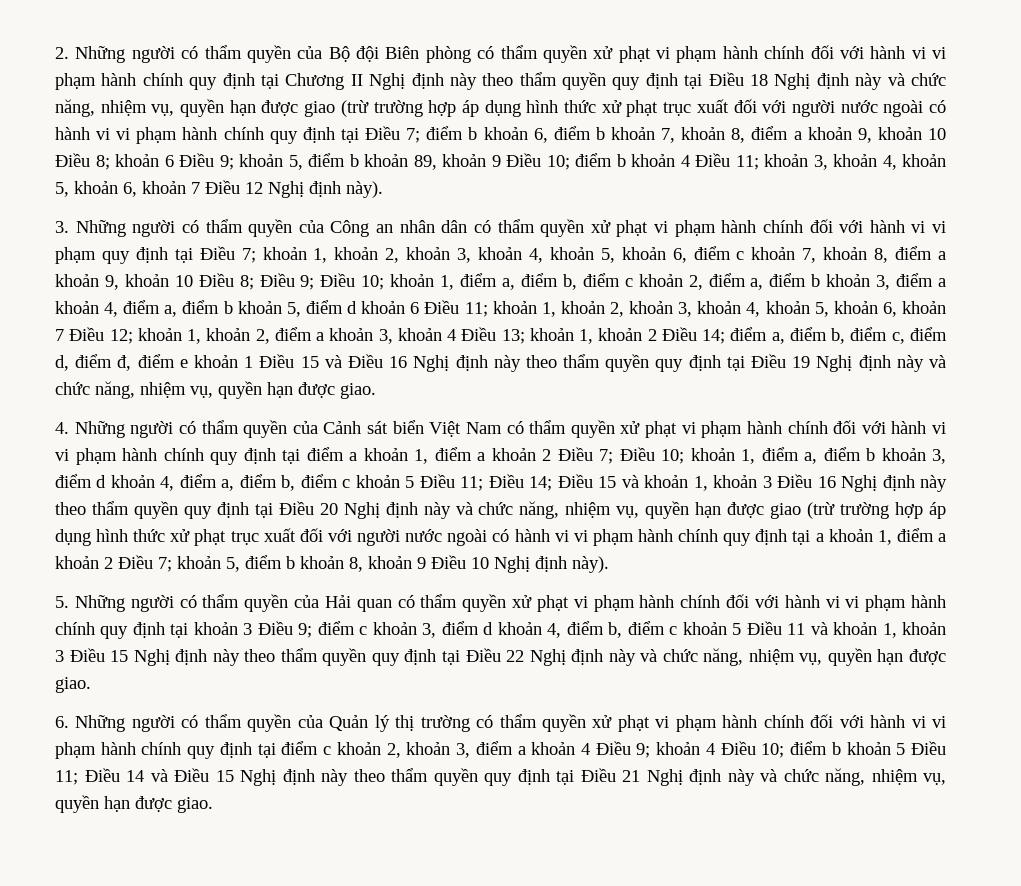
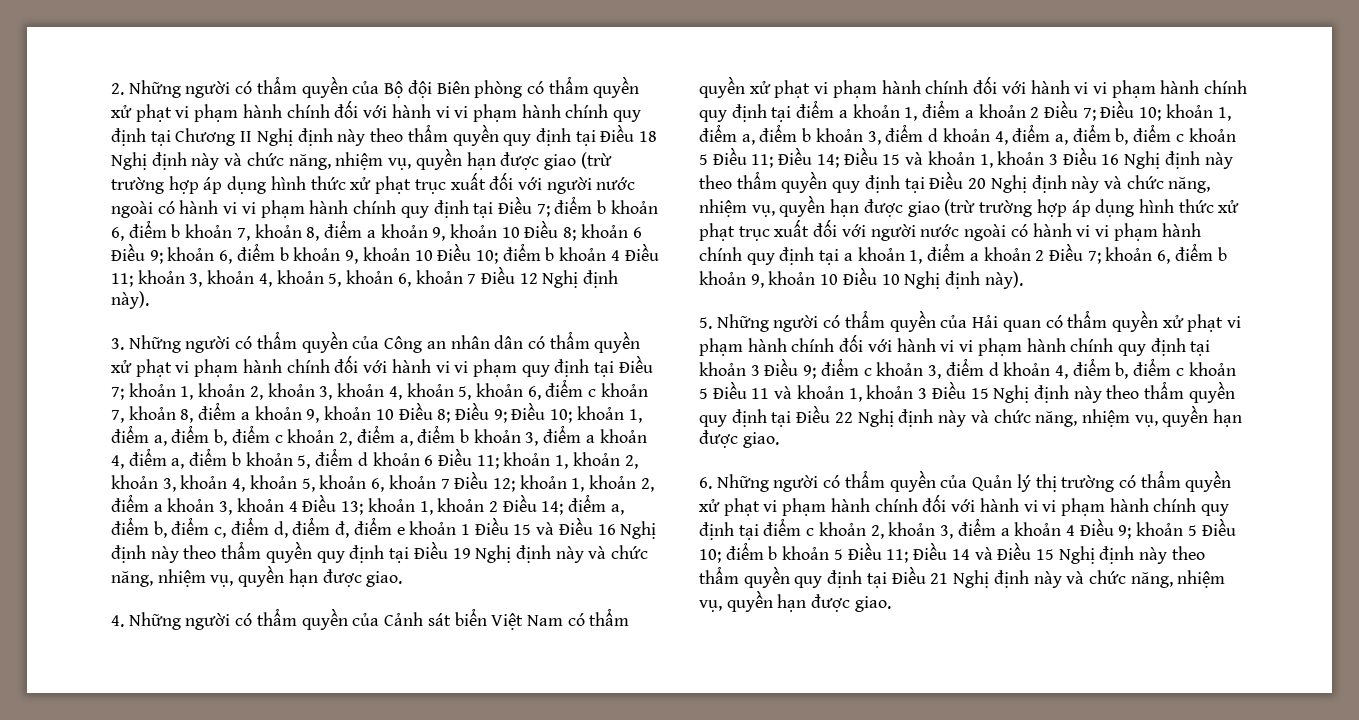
[288,153,501,170] 5, điểm b khoản 89, khoản 9 -> [219,243,433,264] 6, điểm b khoản 9, khoản 10
[226,555,426,572] 5, điểm b khoản 8, khoản 9 -> [1157,243,1227,264] [699,271,839,288] 6, điểm b khoản 9, khoản 10
[705,743,715,755] 4 -> [1187,525,1197,536] 5

